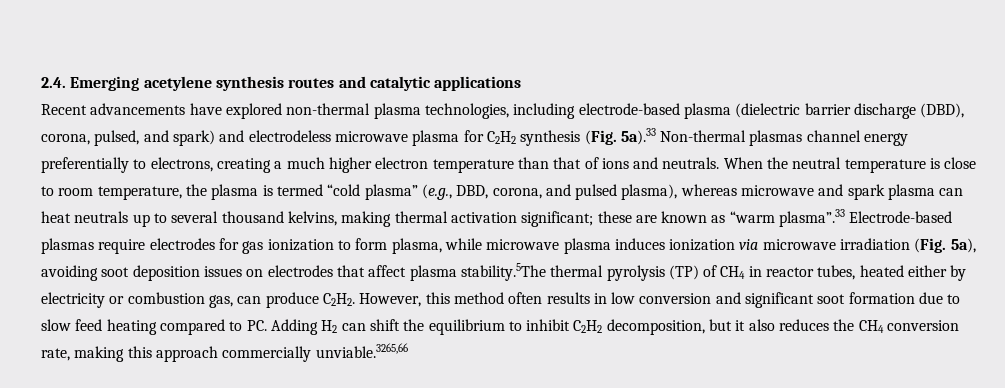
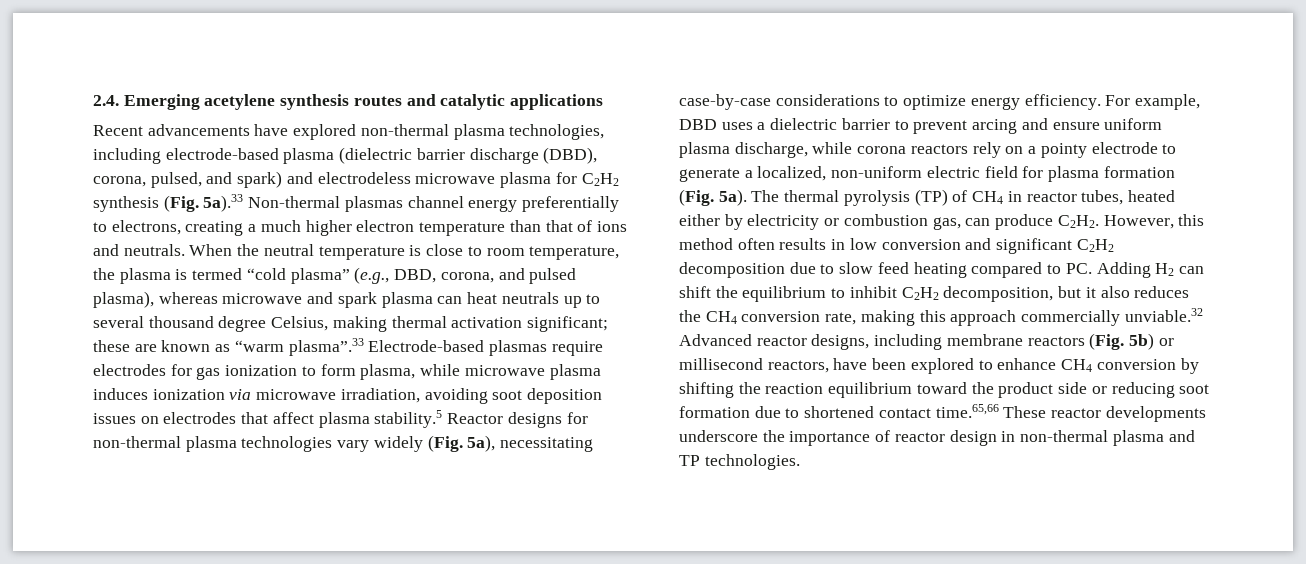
[287,211,337,226] kelvins, -> [218,316,329,332] degree Celsius,
[840,238,976,253] irradiation (Fig. 5a), -> [340,388,420,403] irradiation,
[460,263,546,281] stability.5The -> [374,410,588,428] [93,435,594,452] [679,94,1201,110] [679,118,1163,134] [679,142,1177,158] [679,166,1175,182] [679,189,780,206] stability.5 Reactor designs for non-thermal plasma technologies vary widely (Fig. 5a), necessitating case-by-case considerations to optimize energy efficiency. For example, DBD uses a dielectric barrier to prevent arcing and ensure uniform plasma discharge, while corona reactors rely on a pointy electrode to generate a localized, non-uniform electric field for plasma formation (Fig. 5a). The
[817,292,915,304] soot formation -> [1076,239,1114,252] [679,262,785,278] C2H2 decomposition
[315,343,408,358] unviable.3265,66 -> [1124,308,1203,322] [679,333,1174,350] [679,358,1199,374] [679,382,1210,398] [679,404,1206,422] [679,430,1195,446] [679,454,800,470] unviable.32 Advanced reactor designs, including membrane reactors (Fig. 5b) or millisecond reactors, have been explored to enhance CH4 conversion by shifting the reaction equilibrium toward the product side or reducing soot formation due to shortened contact time.65,66 These reactor developments underscore the importance of reactor design in non-thermal plasma and TP technologies.

